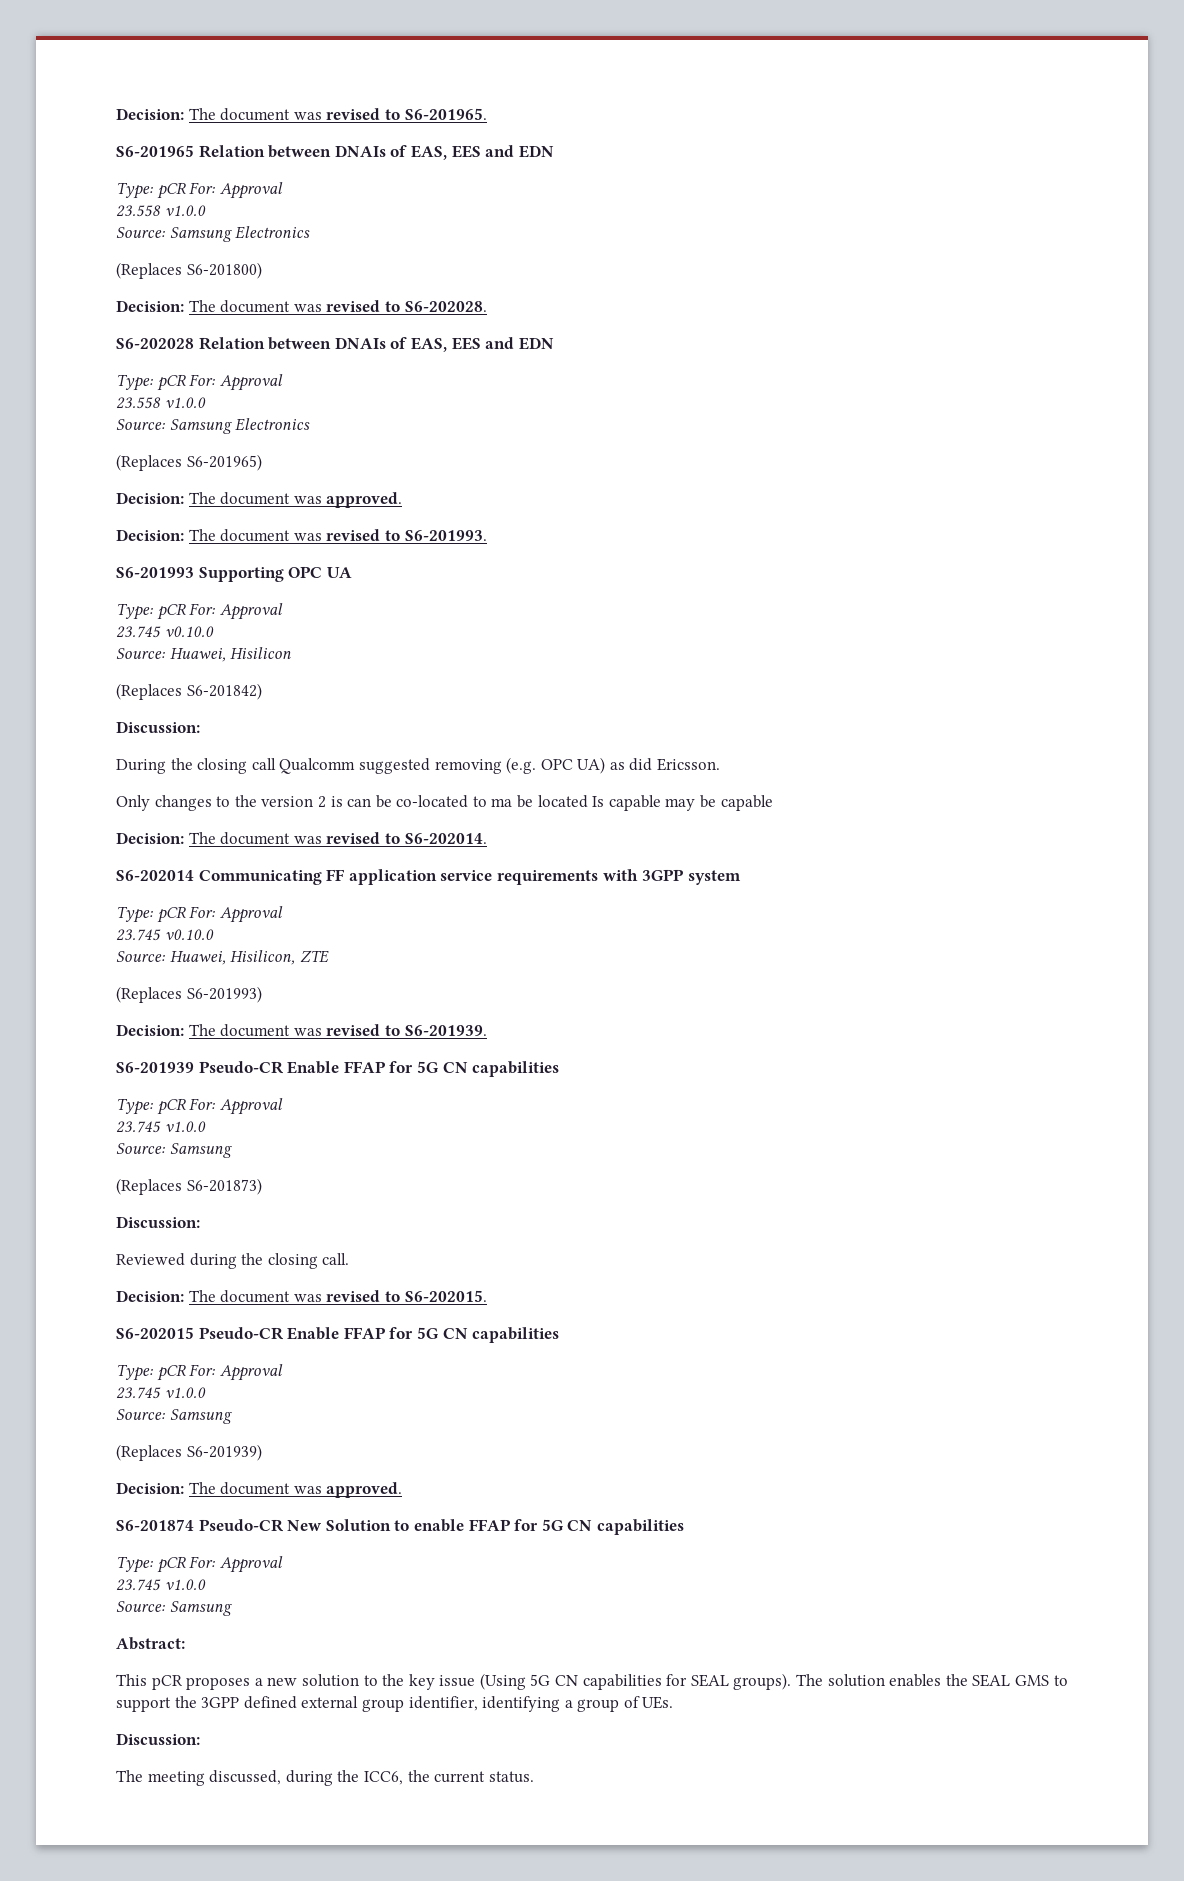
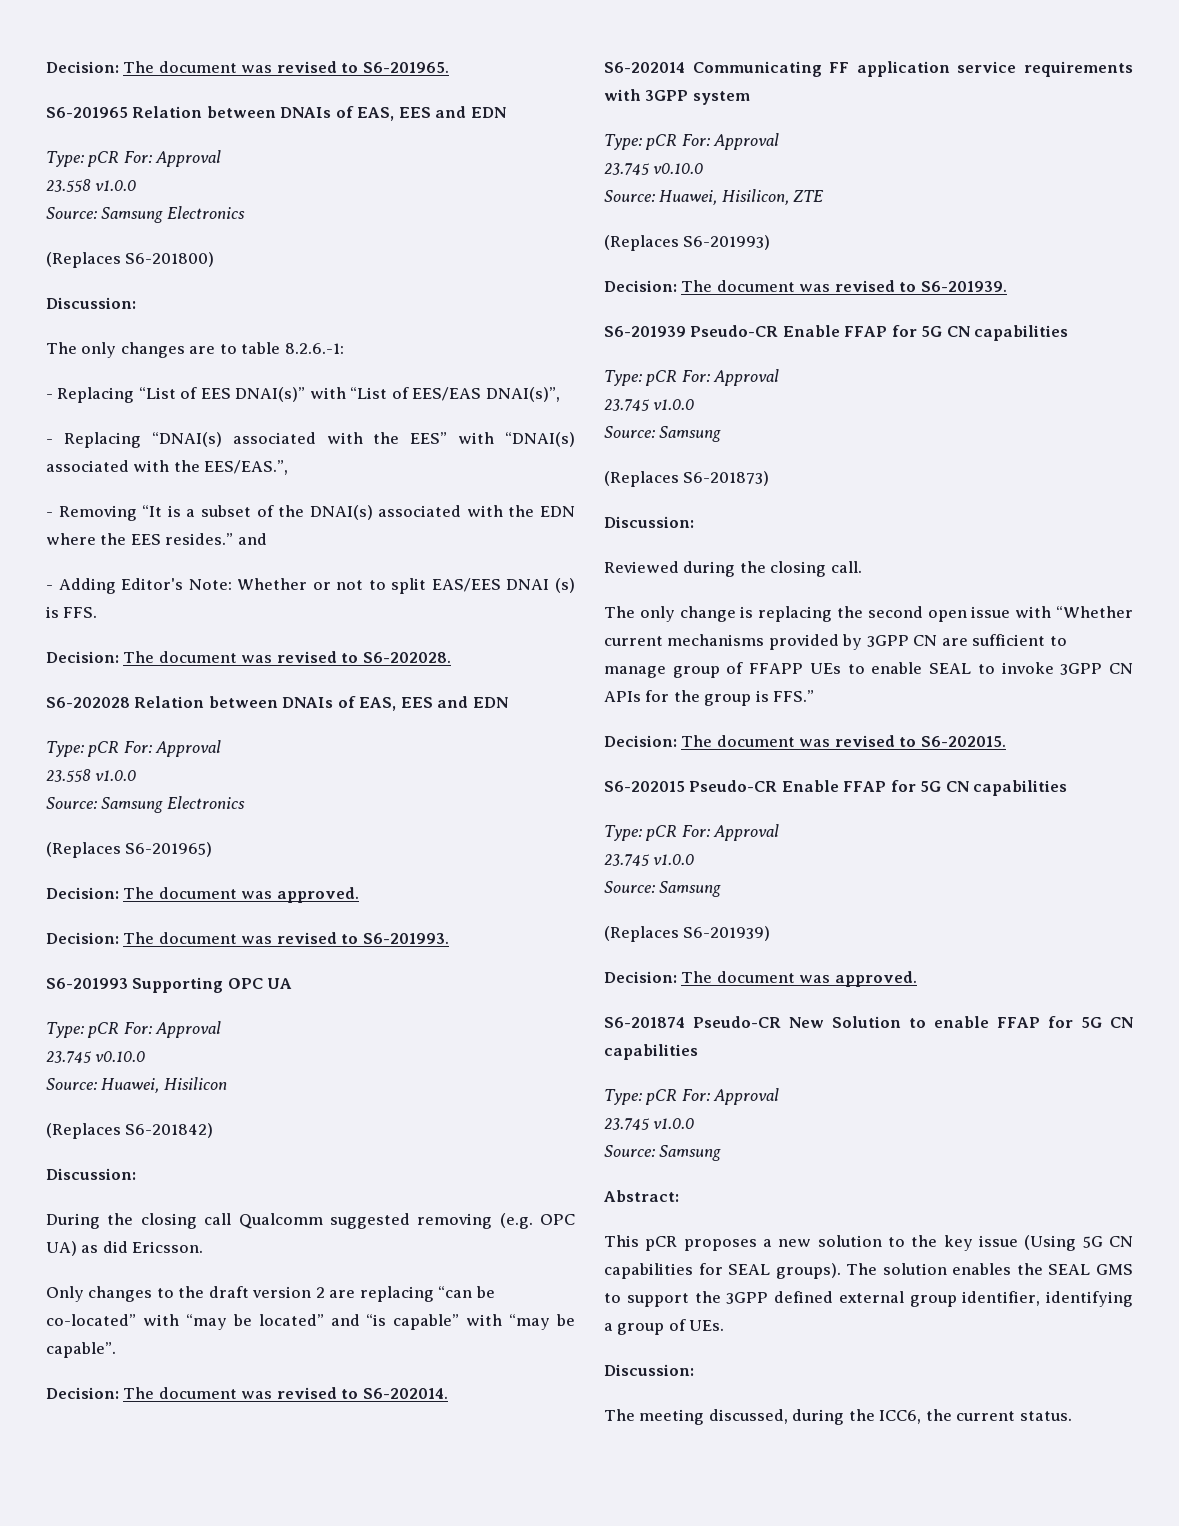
(262, 270) none -> [46,297,136,309] [46,342,344,358] [46,387,560,403] [46,432,575,448] [46,460,289,475] [46,505,575,521] [46,533,267,545] [46,578,575,594] [46,606,98,618] // Discussion: // The only changes are to table 8.2.6.-1: // - Replacing “List of EES DNAI(s)” with “List of EES/EAS DNAI(s)”, // - Replacing “DNAI(s) associated with the EES” with “DNAI(s) associated with the EES/EAS.”, // - Removing “It is a subset of the DNAI(s) associated with the EDN where the EES resides.” and // - Adding Editor's Note: Whether or not to split EAS/EES DNAI (s) is FFS.
(257, 801) none -> [208,1286,249,1298] draft
[330,795,773,811] is can be co-located to ma be located Is capable may be capable -> [329,1286,495,1302] [46,1314,575,1330] [46,1342,116,1358] are replacing “can be co-located” with “may be located” and “is capable” with “may be capable”.
(350, 1259) none -> [604,606,1133,622] [604,634,1067,650] [604,662,1133,678] [604,690,815,706] // The only change is replacing the second open issue with “Whether current mechanisms provided by 3GPP CN are sufficient to manage group of FFAPP UEs to enable SEAL to invoke 3GPP CN APIs for the group is FFS.”

